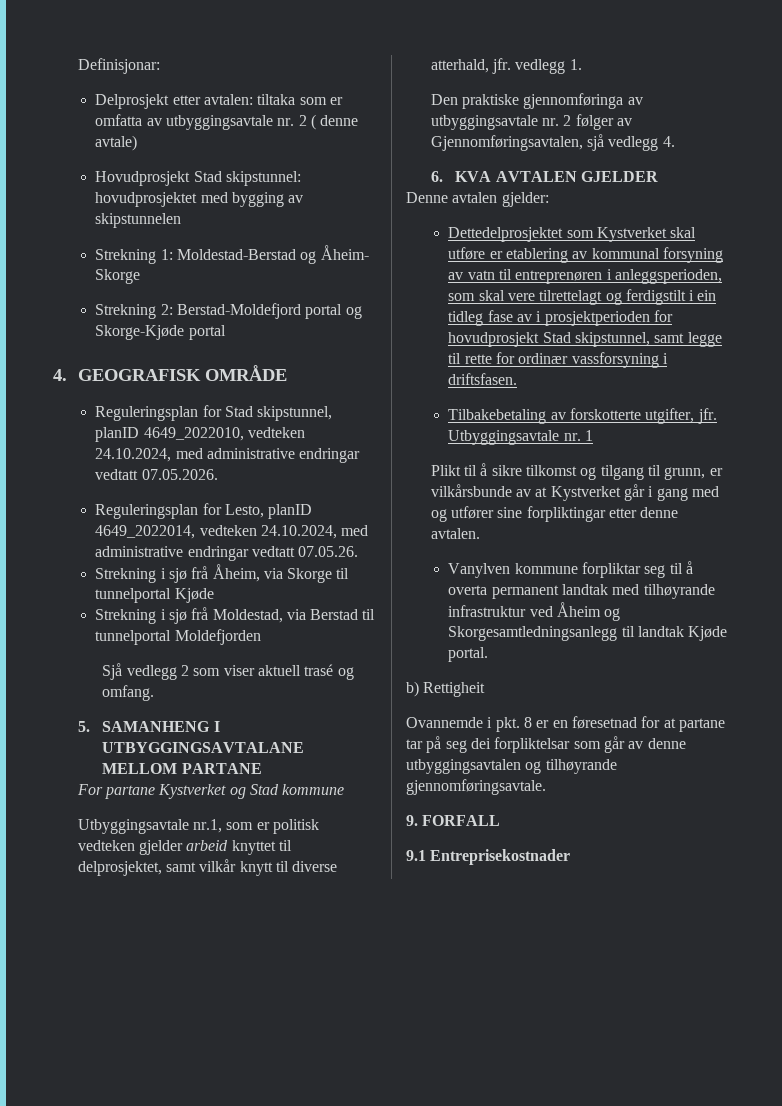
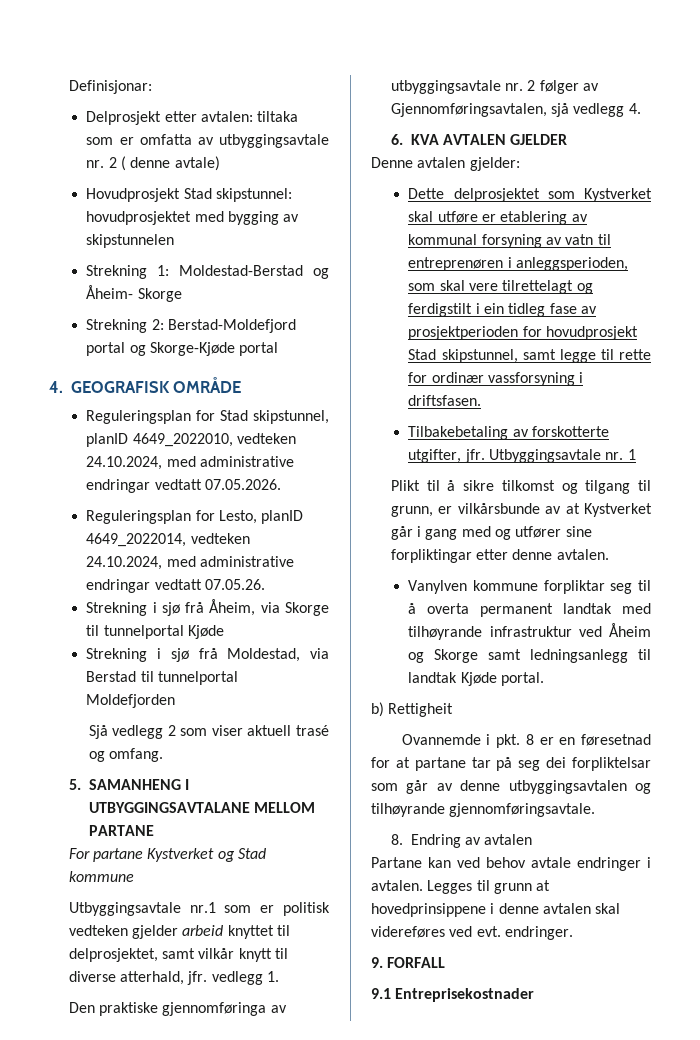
[192,819,222,833] nr.1, -> [189,902,216,913] nr.1
[448,227,564,242] Dettedelprosjektet -> [408,188,540,202] Dette delprosjektet
[536,311,542,322] i -> (597, 310) none
[448,626,618,641] Skorgesamtledningsanlegg -> [434,649,629,663] Skorge samt ledningsanlegg
(546, 787) none -> [390,834,533,848] [371,857,651,871] [371,880,551,894] [371,903,621,917] [371,926,573,940] // 8. Endring av avtalen // Partane kan ved behov avtale endringer i avtalen. Legges til grunn at hovedprinsippene i denne avtalen skal videreføres ved evt. endringer.

